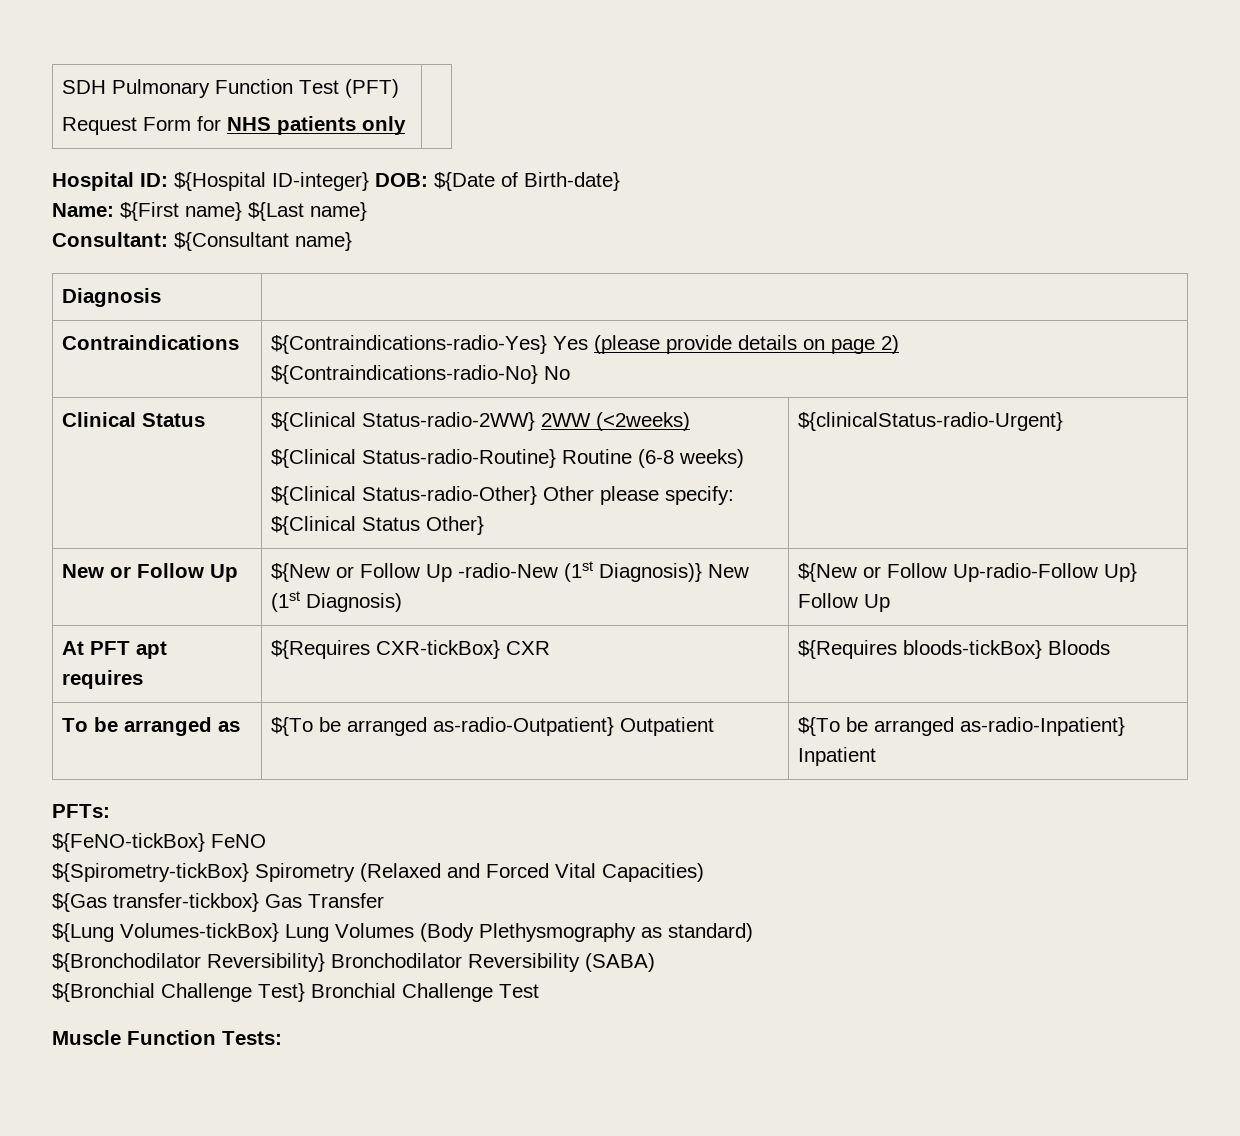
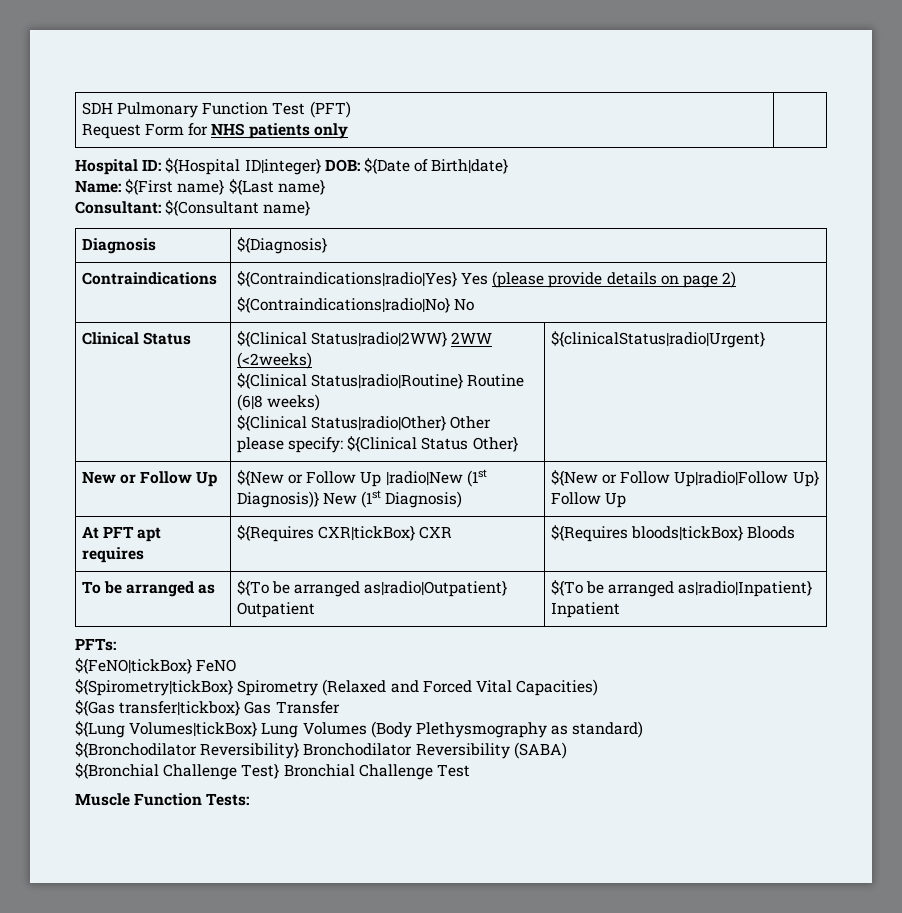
[272,172,369,191] ID-integer} -> [244,158,321,175] ID|integer}
[524,172,620,191] Birth-date} -> [431,158,509,174] Birth|date}
(161, 297) none -> [236,237,327,254] ${Diagnosis}
[270,335,547,354] ${Contraindications-radio-Yes} -> [236,271,457,287] ${Contraindications|radio|Yes}
[270,365,538,384] ${Contraindications-radio-No} -> [236,297,450,313] ${Contraindications|radio|No}
[361,412,535,431] Status-radio-2WW} -> [311,331,448,347] Status|radio|2WW}
[361,449,674,468] Status-radio-Routine} Routine (6-8 -> [311,373,525,389] [236,394,263,411] Status|radio|Routine} Routine (6|8
[361,486,537,505] Status-radio-Other} -> [311,415,447,431] Status|radio|Other}
[797,412,1063,431] ${clinicalStatus-radio-Urgent} -> [550,331,765,348] ${clinicalStatus|radio|Urgent}
[457,563,558,578] -radio-New -> [385,471,463,486] |radio|New
[952,563,1098,582] Up-radio-Follow -> [674,471,789,487] Up|radio|Follow
[375,640,500,659] CXR-tickBox} -> [318,525,416,541] CXR|tickBox}
[902,640,1042,659] bloods-tickBox} -> [631,525,744,541] bloods|tickBox}
[432,717,614,736] as-radio-Outpatient} -> [364,580,508,597] as|radio|Outpatient}
[959,717,1125,736] as-radio-Inpatient} -> [678,580,813,597] as|radio|Inpatient}
[52,833,205,852] ${FeNO-tickBox} -> [75,658,192,674] ${FeNO|tickBox}
[52,863,249,882] ${Spirometry-tickBox} -> [75,679,233,696] ${Spirometry|tickBox}
[113,893,259,912] transfer-tickbox} -> [119,700,241,716] transfer|tickbox}
[120,923,279,942] Volumes-tickBox} -> [129,721,258,737] Volumes|tickBox}

